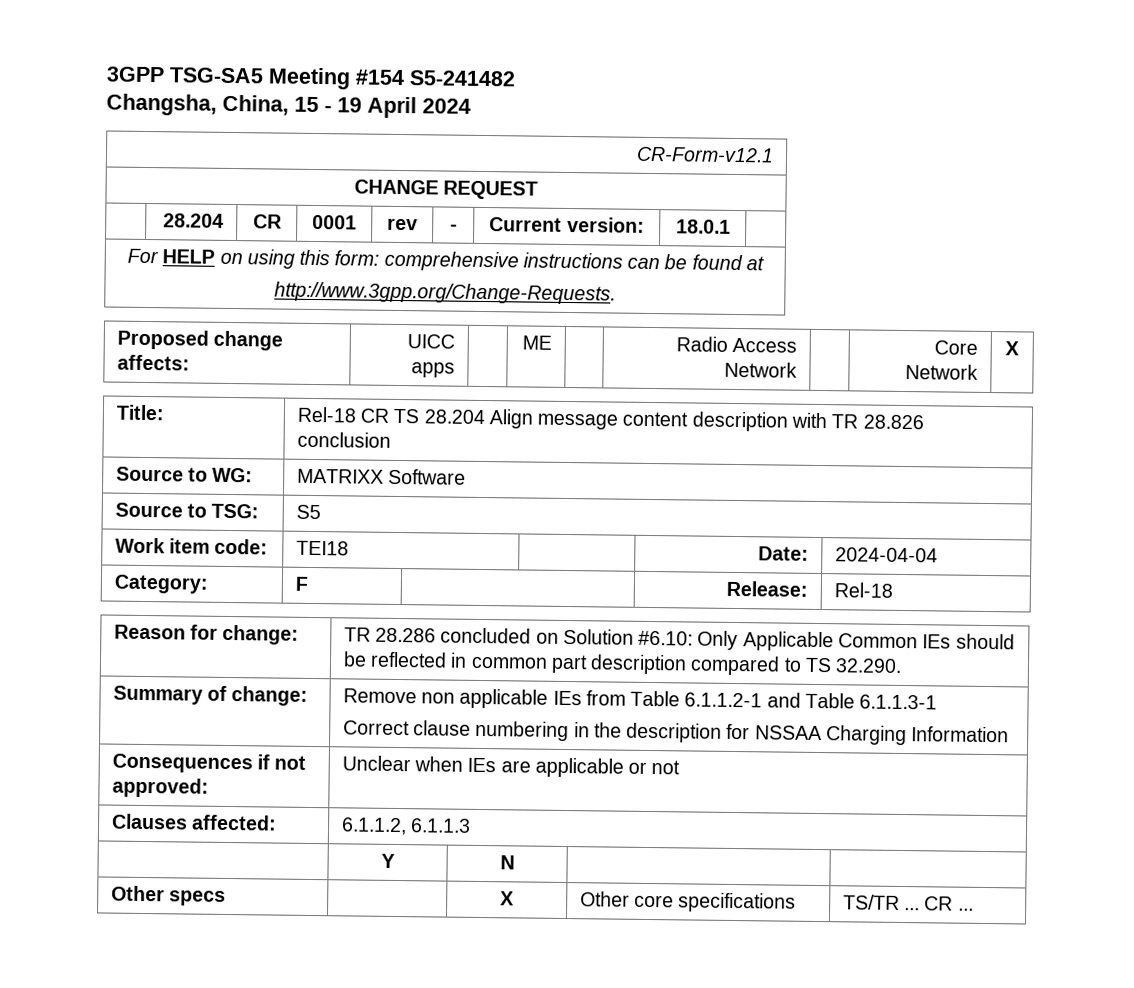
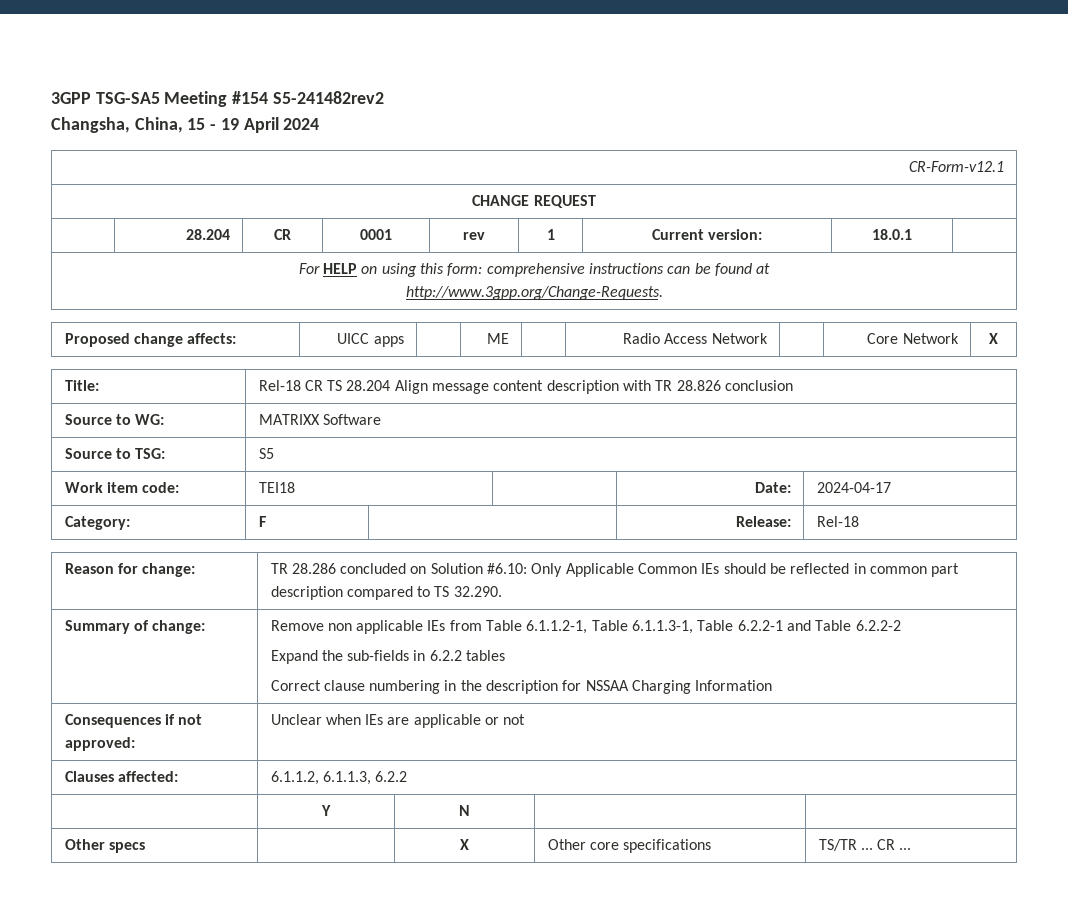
[409,70,516,87] S5-241482 -> [272,91,384,104] S5-241482rev2
[449,224,458,231] - -> [546,229,555,240] 1
[834,547,938,563] 2024-04-04 -> [816,482,891,493] 2024-04-17
[684,692,938,710] 6.1.1.2-1 and Table 6.1.1.3-1 -> [526,620,901,634] [270,650,506,664] 6.1.1.2-1, Table 6.1.1.3-1, Table 6.2.2-1 and Table 6.2.2-2 // Expand the sub-fields in 6.2.2 tables
[410,818,472,833] 6.1.1.3 -> [322,771,408,785] 6.1.1.3, 6.2.2

